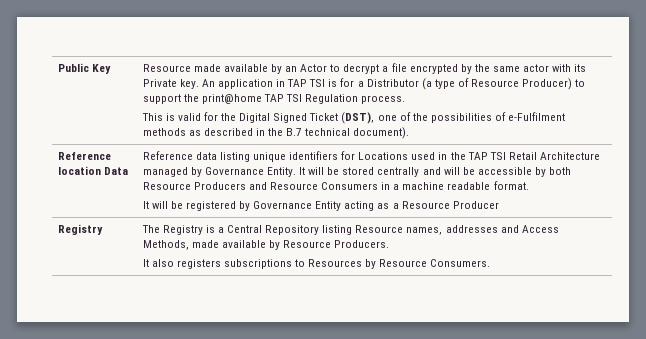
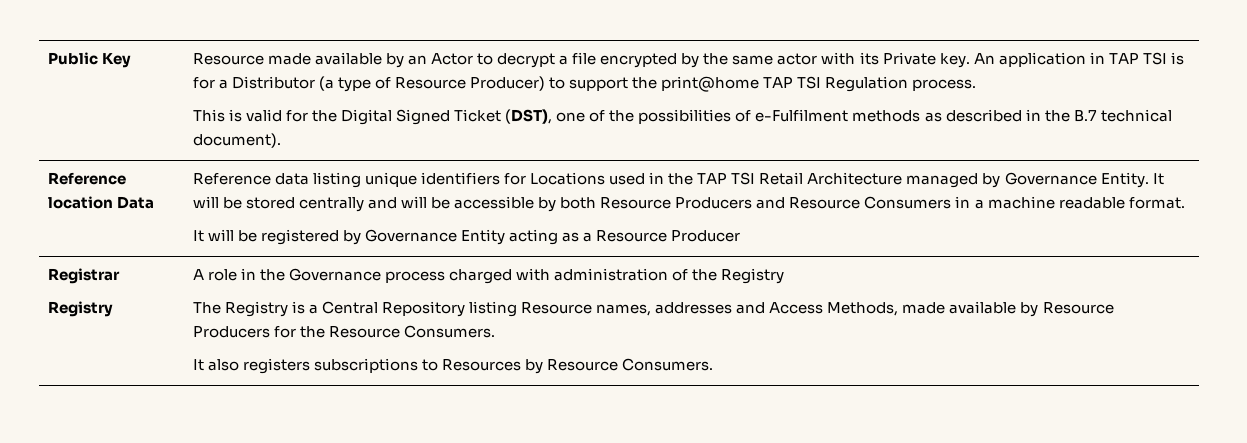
(499, 205) none -> [47,268,120,284] Registrar //
(103, 229) none -> [192,268,785,284] A role in the Governance process charged with administration of the Registry //
[334,240,390,248] Producers. -> [192,325,495,338] Producers for the Resource Consumers.

